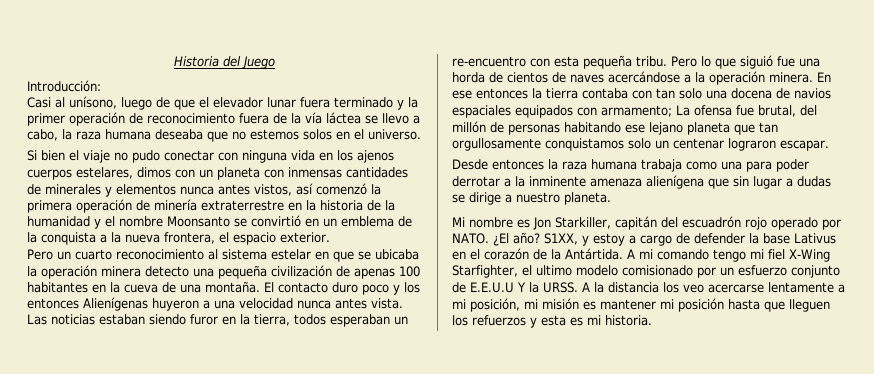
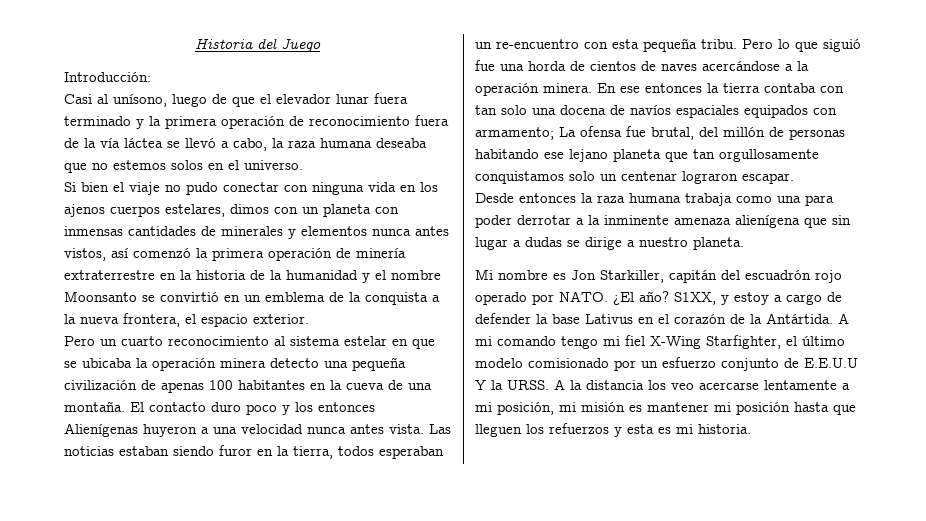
[27,113,65,126] primer -> [165,116,217,129] primera
[382,113,409,124] llevo -> [185,138,216,148] llevó
[794,88,831,99] navios -> [630,105,671,115] navíos
[536,265,572,276] ultimo -> [802,336,845,346] último

